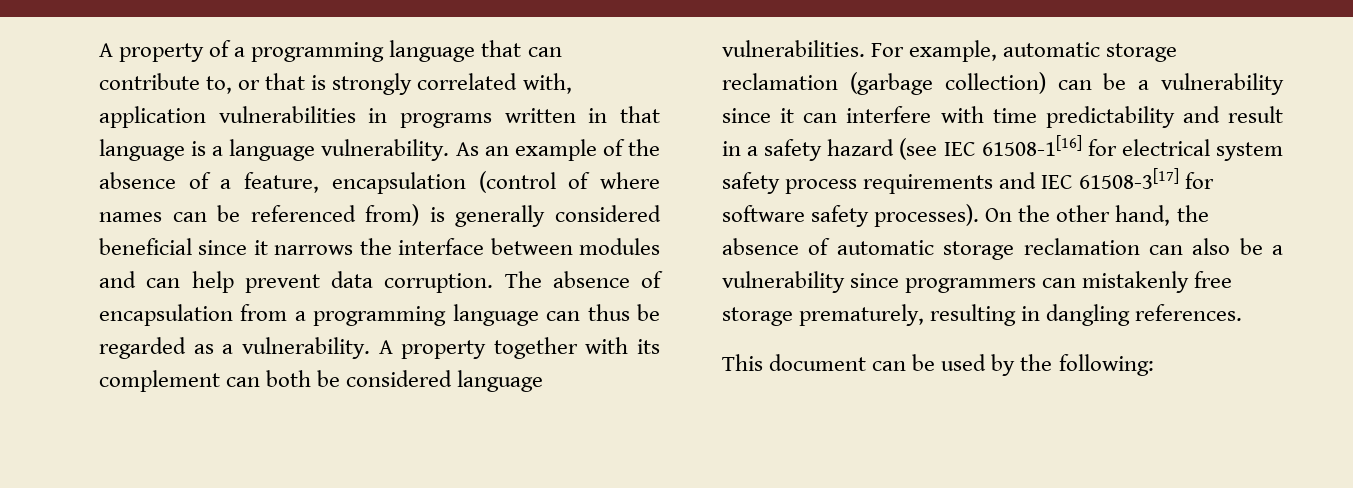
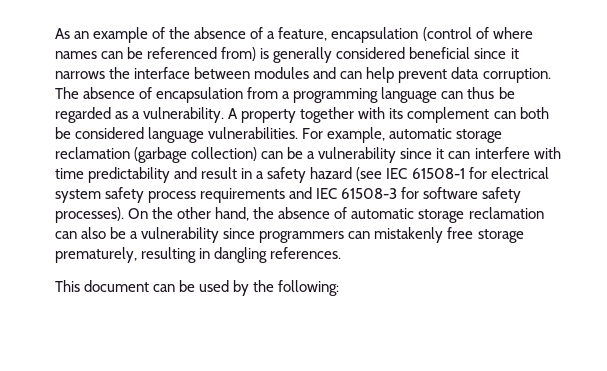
[99,40,562,62] [99,73,572,95] [99,106,660,128] [99,139,450,161] A property of a programming language that can contribute to, or that is strongly correlated with, application vulnerabilities in programs written in that language is a language vulnerability. -> (55, 33) none
[981,135,1082,156] 61508-1[16] -> [411,168,465,179] 61508-1
[1079,168,1180,189] 61508-3[17] -> [341,188,398,199] 61508-3

